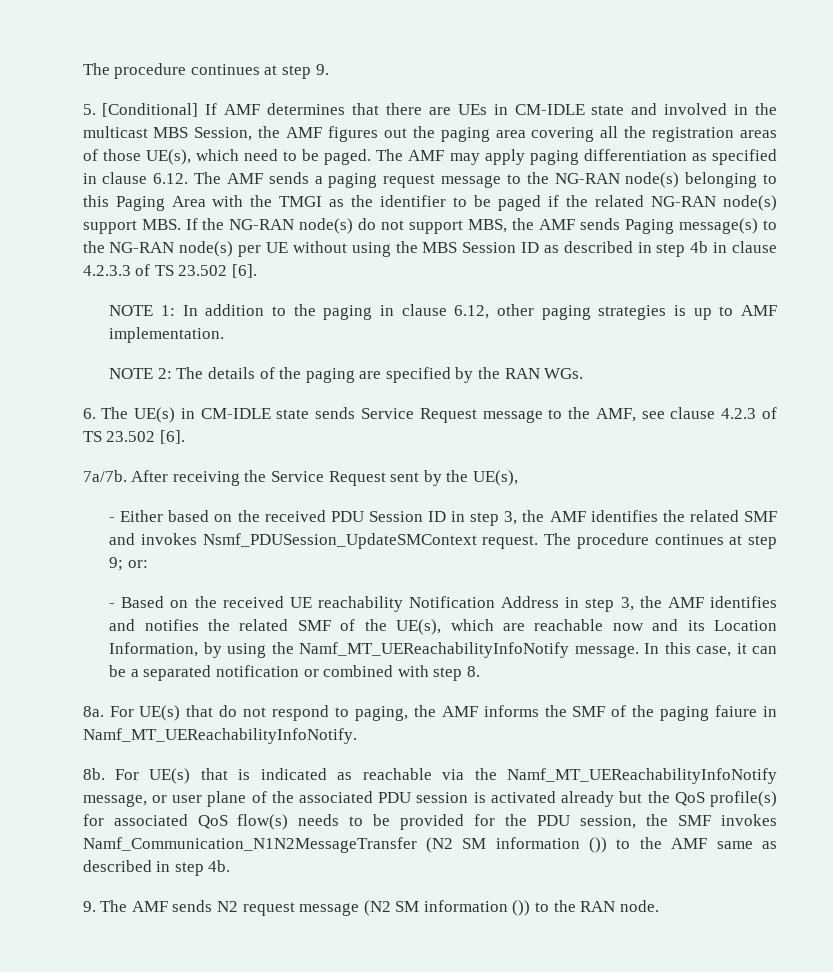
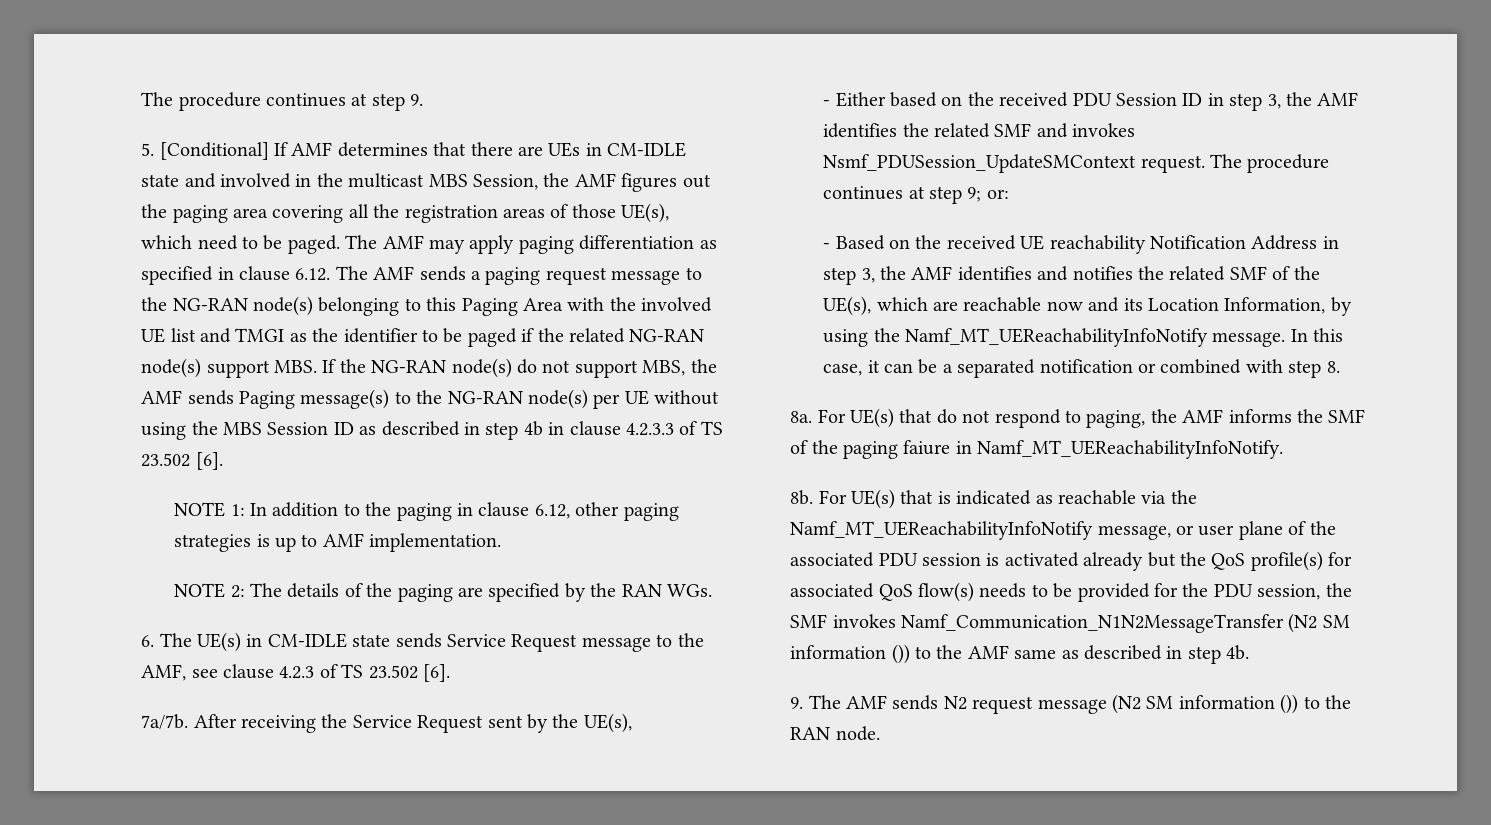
(273, 201) none -> [641,297,713,312] [141,328,231,343] involved UE list and

